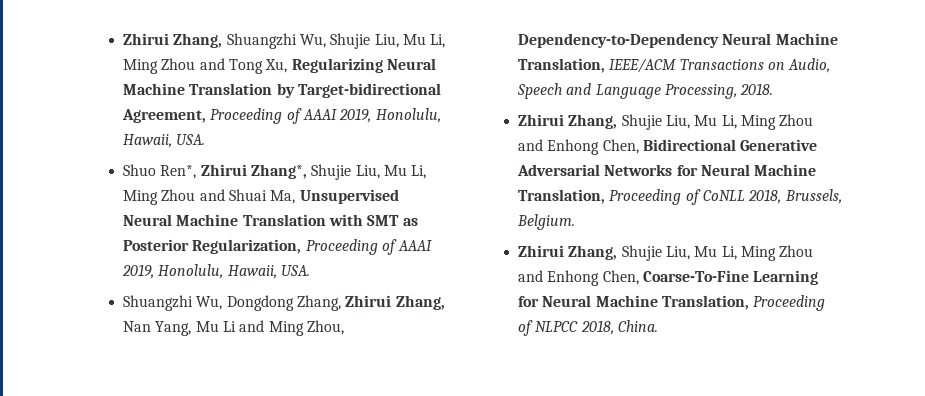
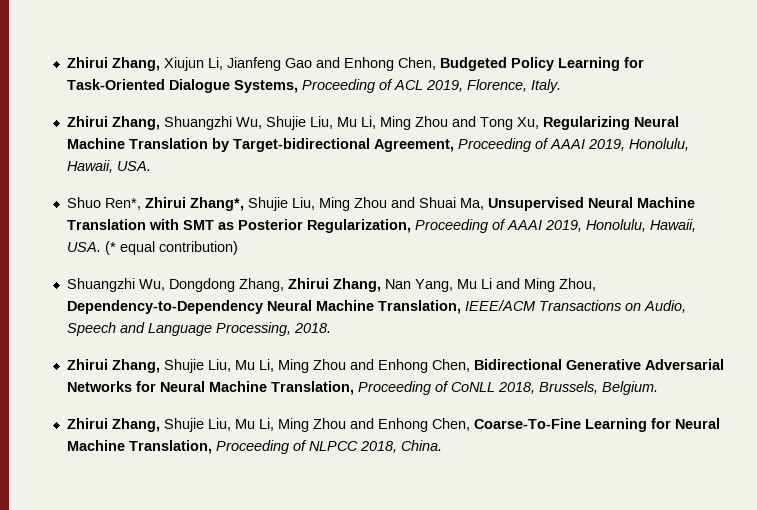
[122,33,223,48] Zhirui Zhang, -> [66,57,644,71] [66,79,561,93] [66,116,160,130] Zhirui Zhang, Xiujun Li, Jianfeng Gao and Enhong Chen, Budgeted Policy Learning for Task-Oriented Dialogue Systems, Proceeding of ACL 2019, Florence, Italy. // Zhirui Zhang,
[383,165,427,179] Mu Li, -> (315, 203) none
(310, 270) none -> [104,241,238,255] (* equal contribution)

